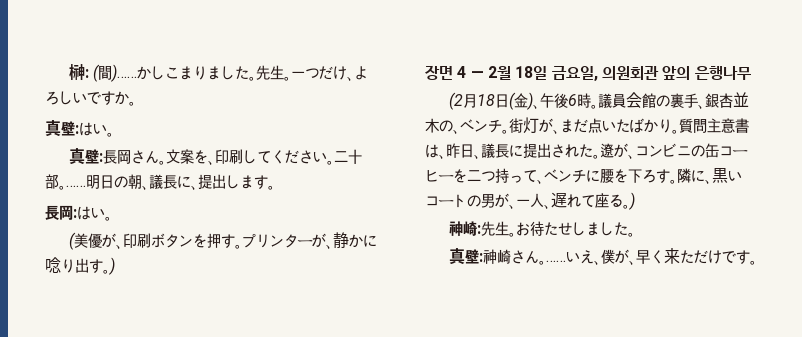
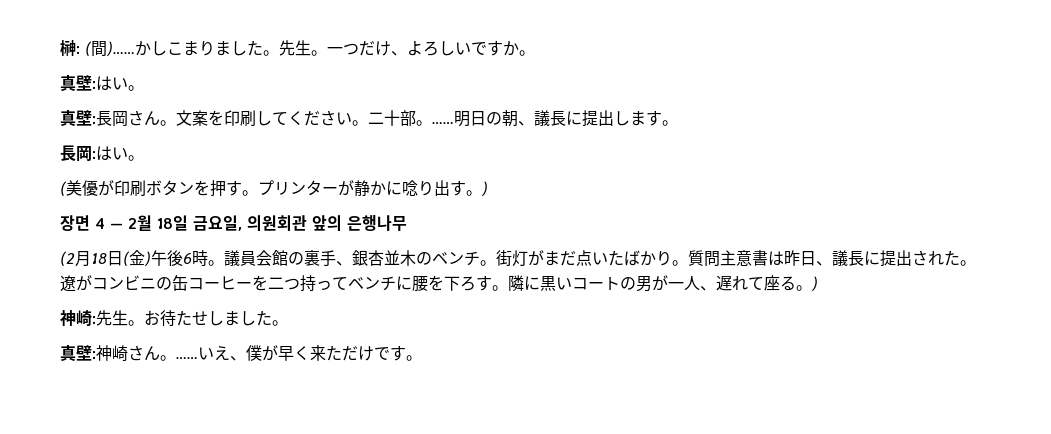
[207,160,215,165] 、 -> (224, 118) none
[191,185,198,190] 、 -> (582, 118) none
[115,244,123,249] 、 -> (114, 188) none
[325,244,333,249] 、 -> (354, 188) none
[532,104,540,109] 、 -> (151, 258) none
[453,129,460,134] 、 -> (432, 258) none
[553,129,560,134] 、 -> (544, 258) none
[439,154,446,159] 、 -> (784, 258) none
[628,154,635,159] 、 -> (92, 283) none
[537,179,544,184] 、 -> (348, 283) none
[705,179,712,184] 、 -> (540, 283) none
[509,204,516,209] 、 -> (668, 283) none
[628,260,636,265] 、 -> (278, 353) none

